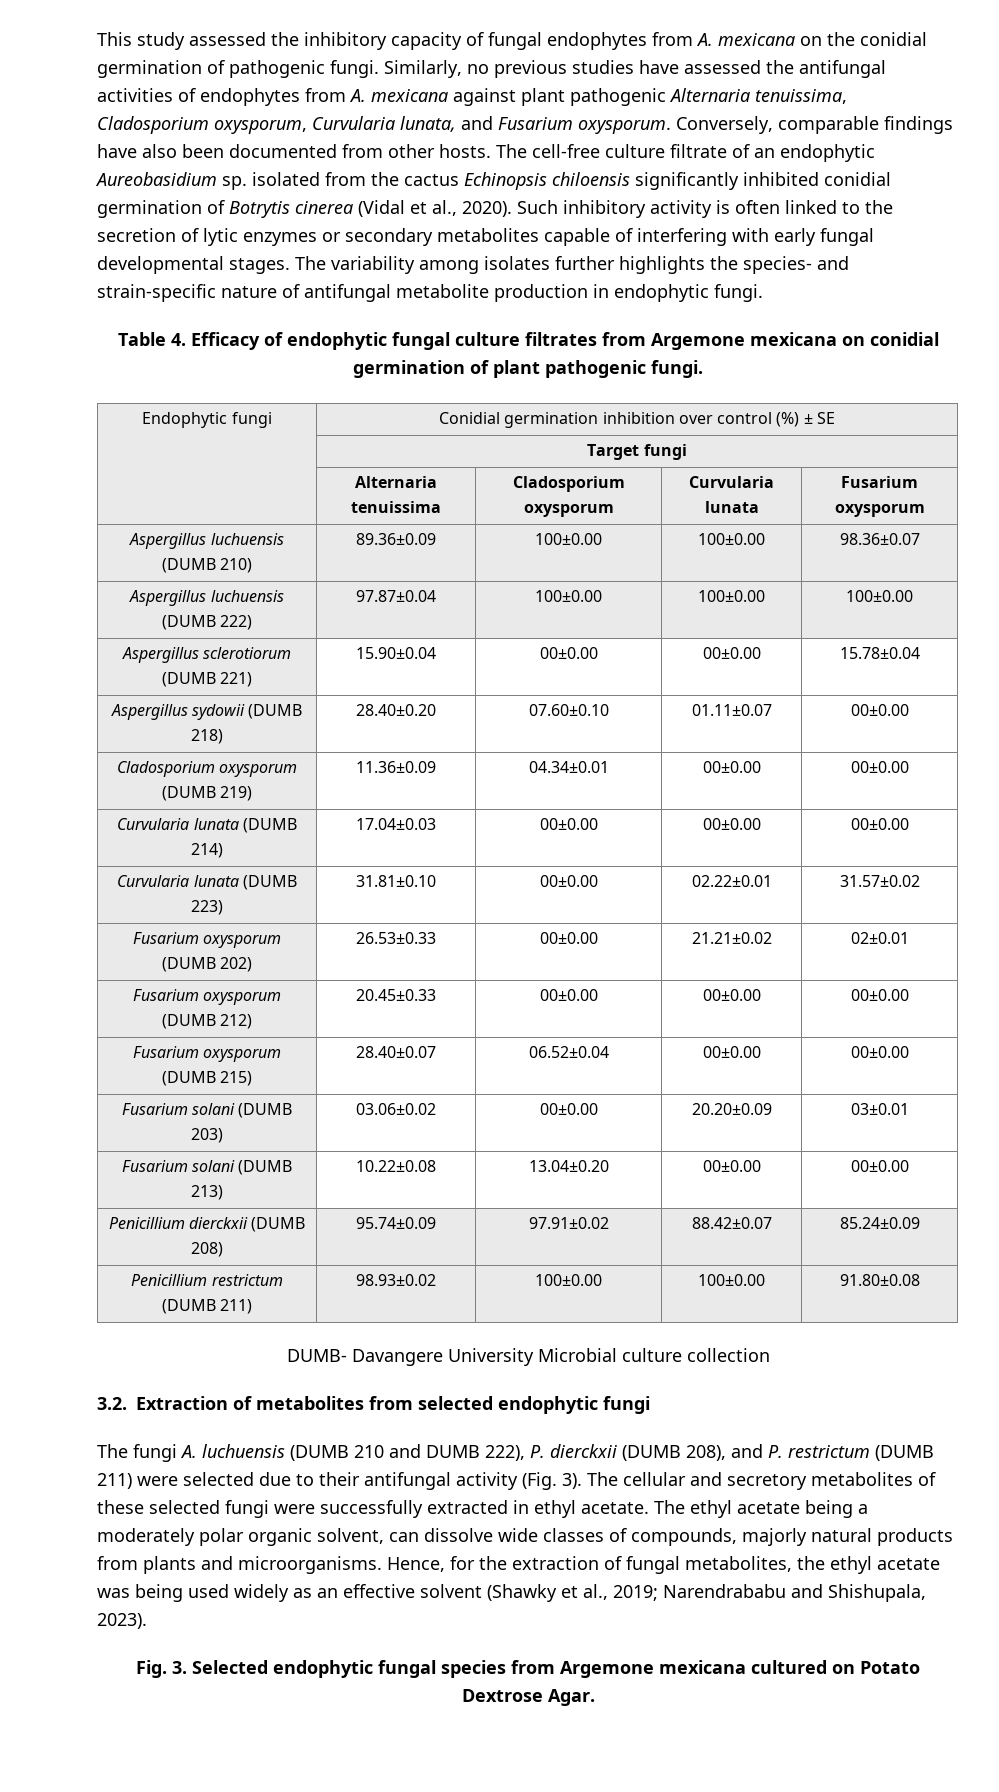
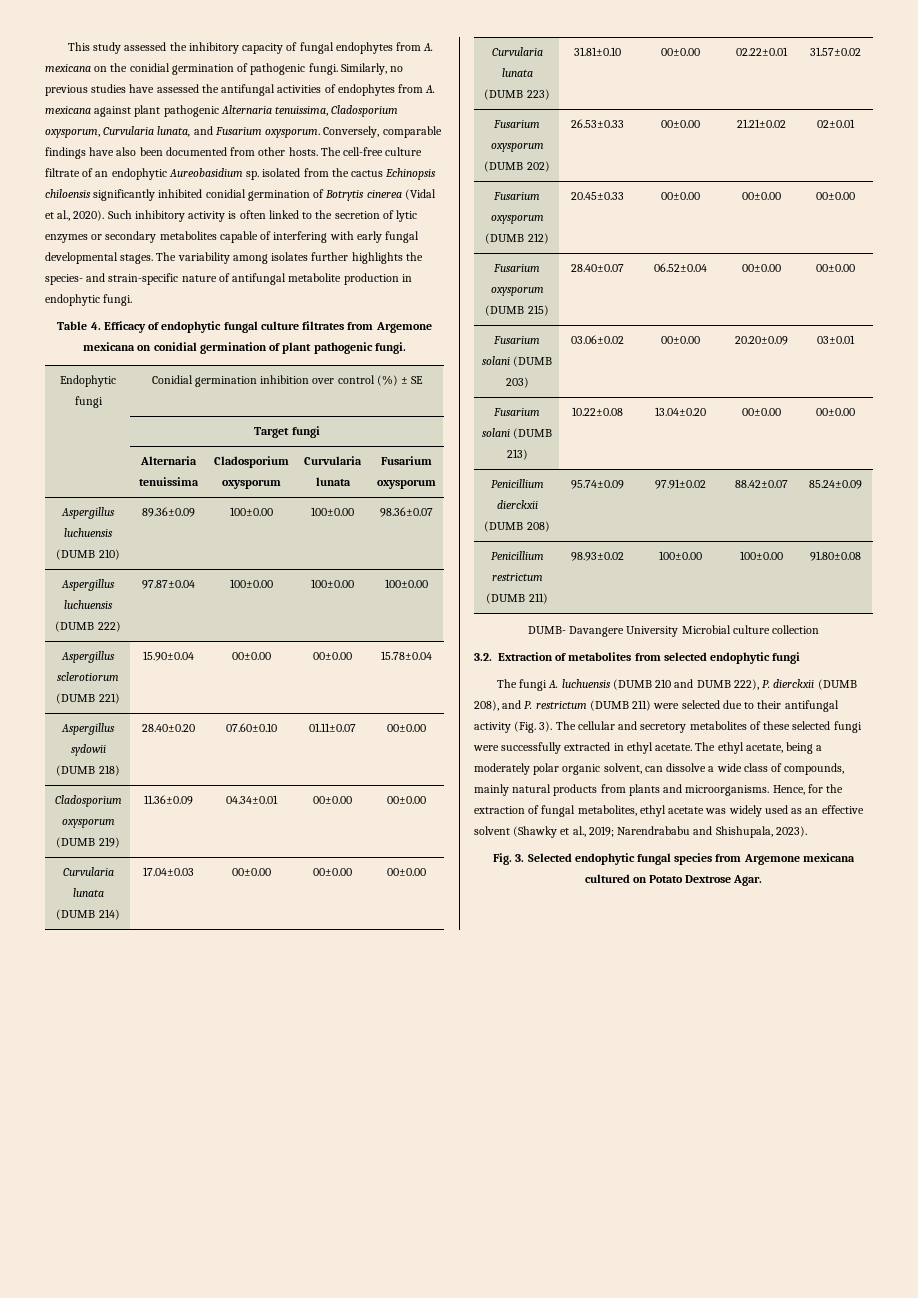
[737,1502,800,1514] acetate -> [745,744,783,753] acetate,
[498,1528,604,1542] wide classes -> [708,763,768,772] a wide class
[742,1528,807,1546] majorly -> [474,784,509,796] mainly
[797,1556,825,1570] the -> (637, 810) none
[135,1584,289,1602] being used widely -> [728,805,788,817] widely used

